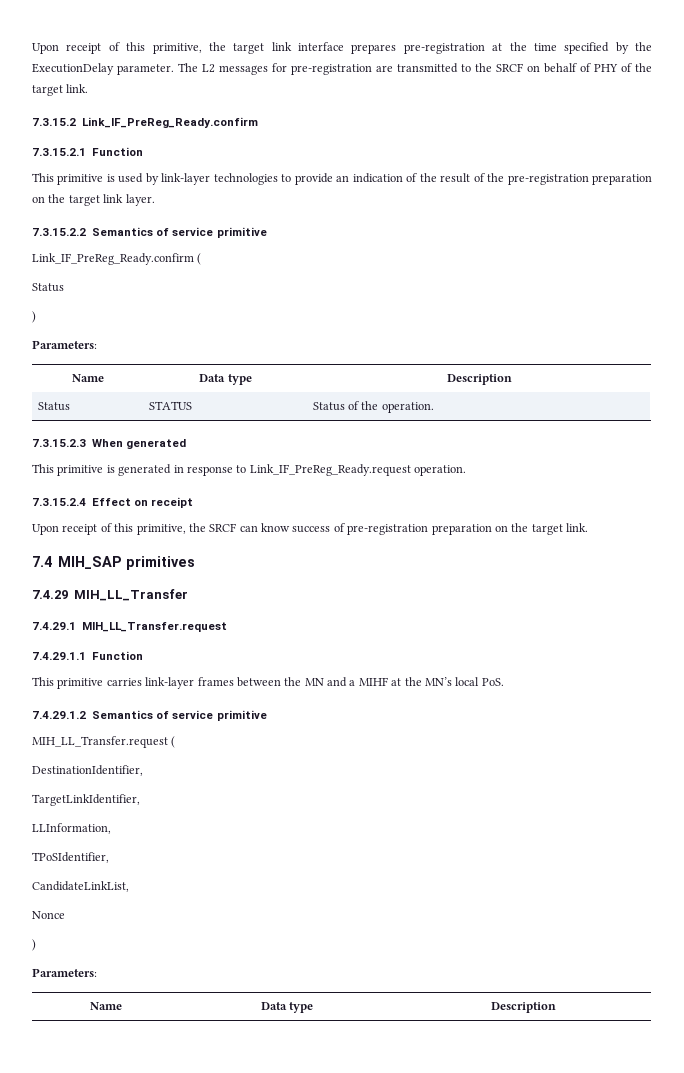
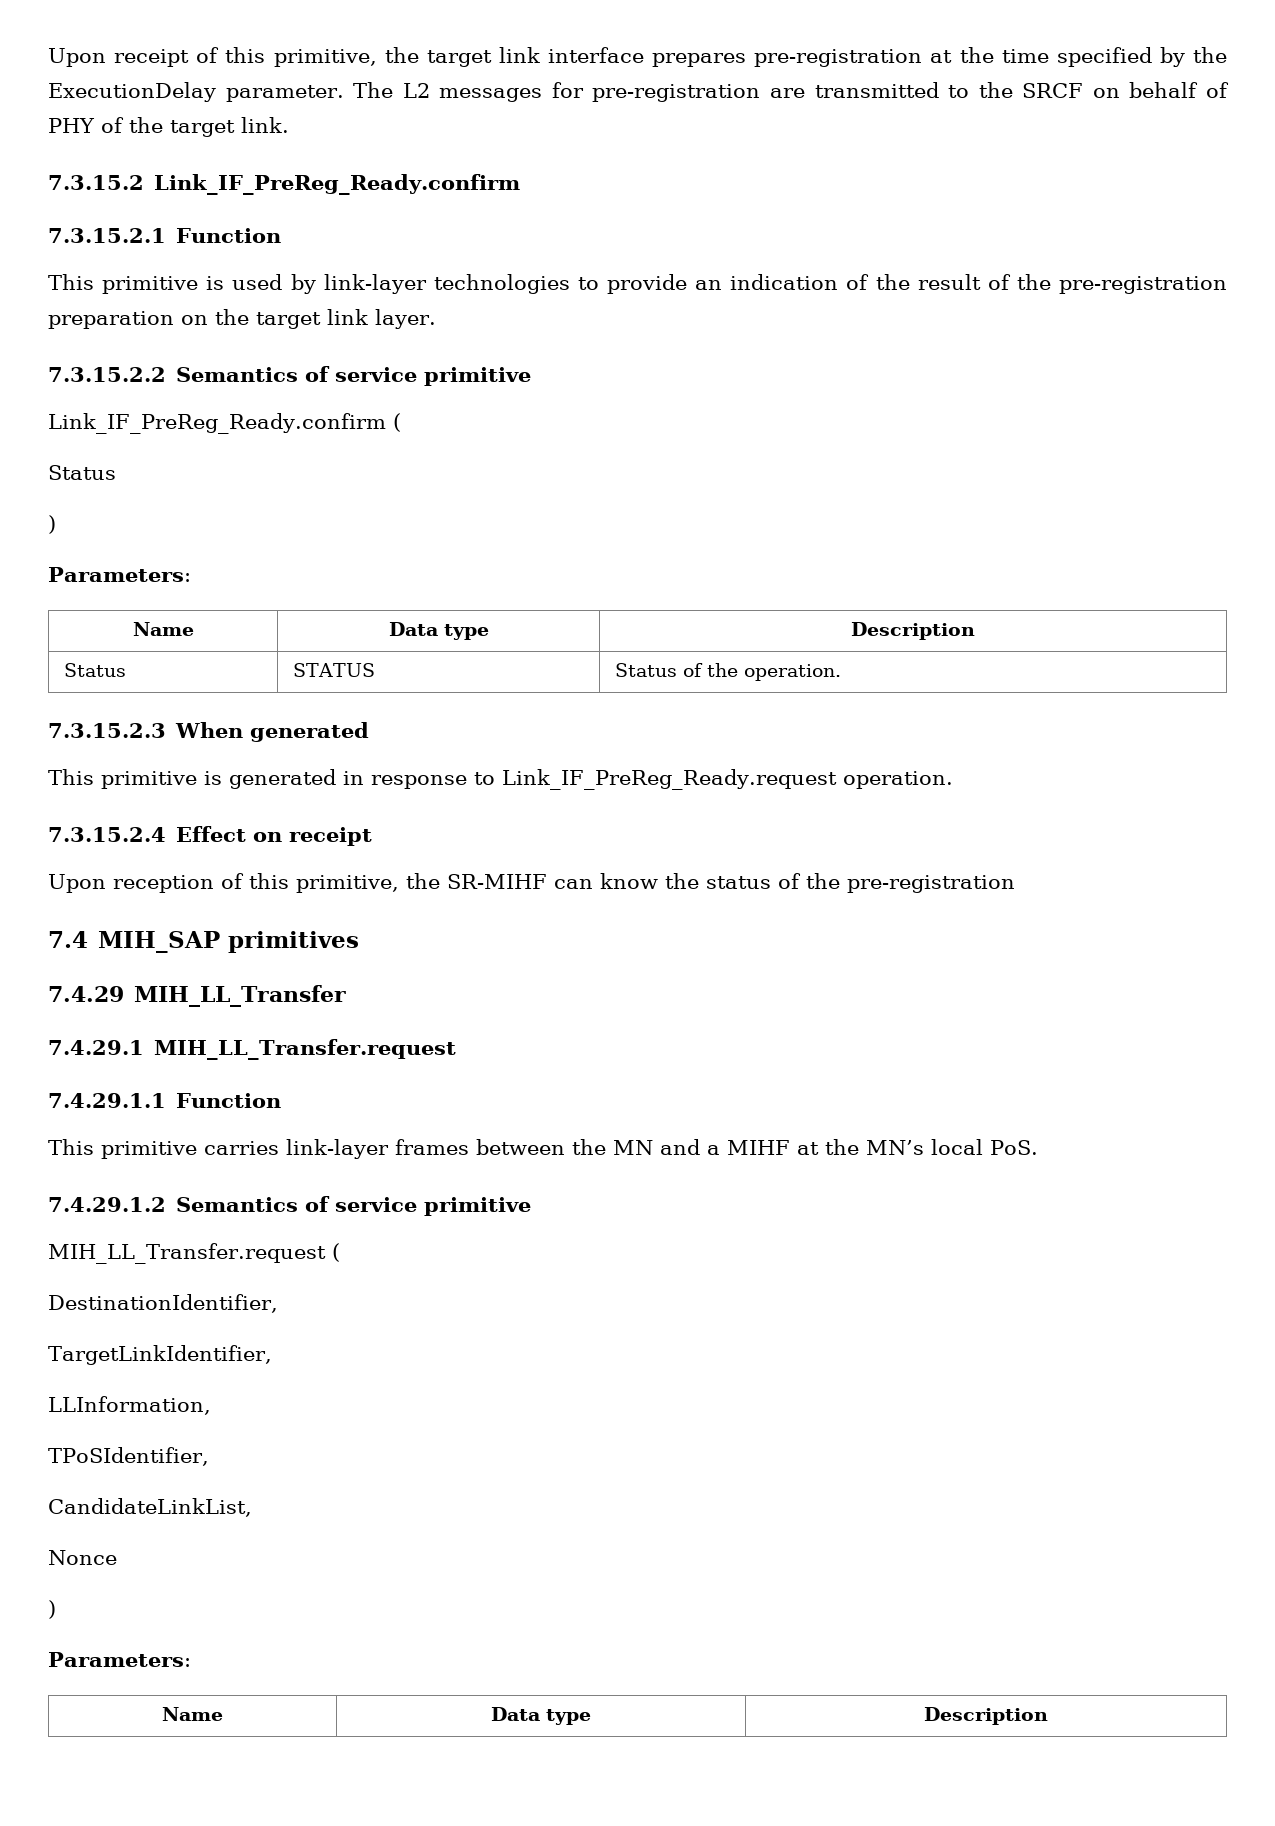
[62,523,237,535] receipt of this primitive, the SRCF -> [113,873,547,893] reception of this primitive, the SR-MIHF
[292,523,588,535] success of pre-registration preparation on the target link. -> [665,873,1015,893] the status of the pre-registration

